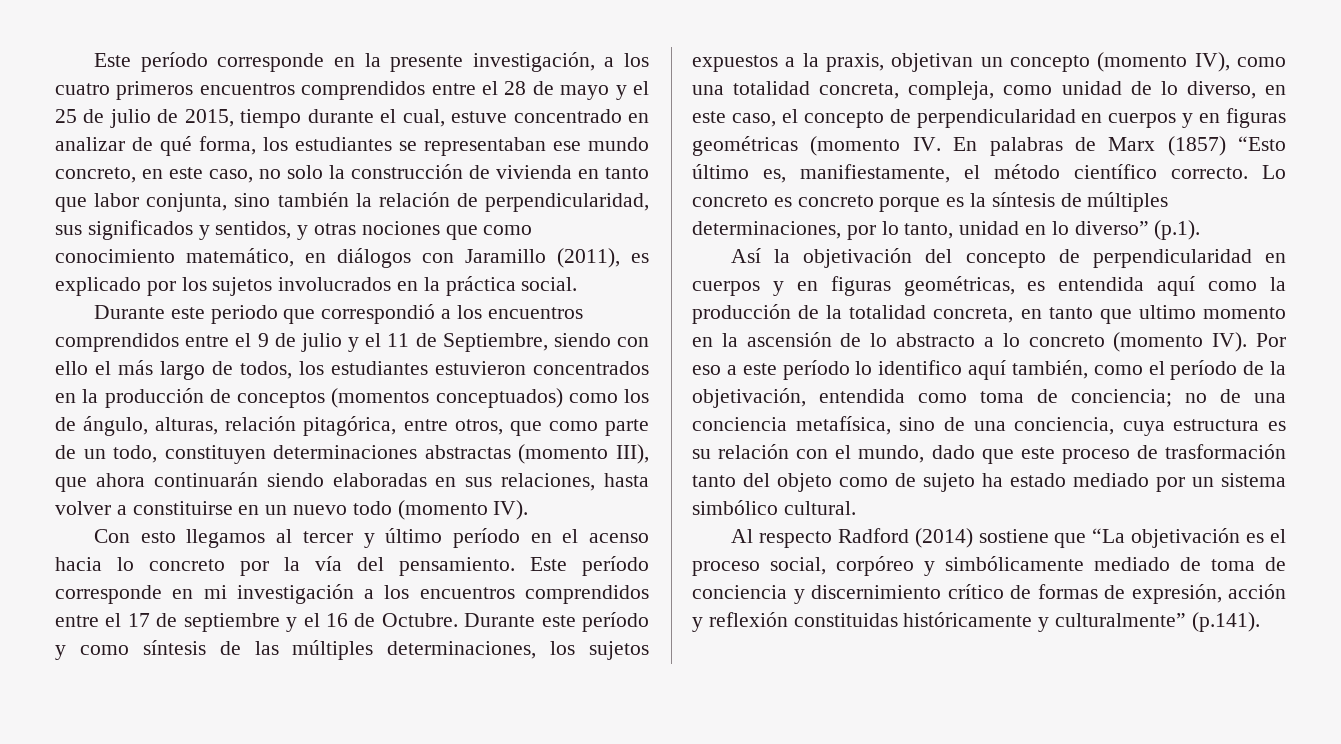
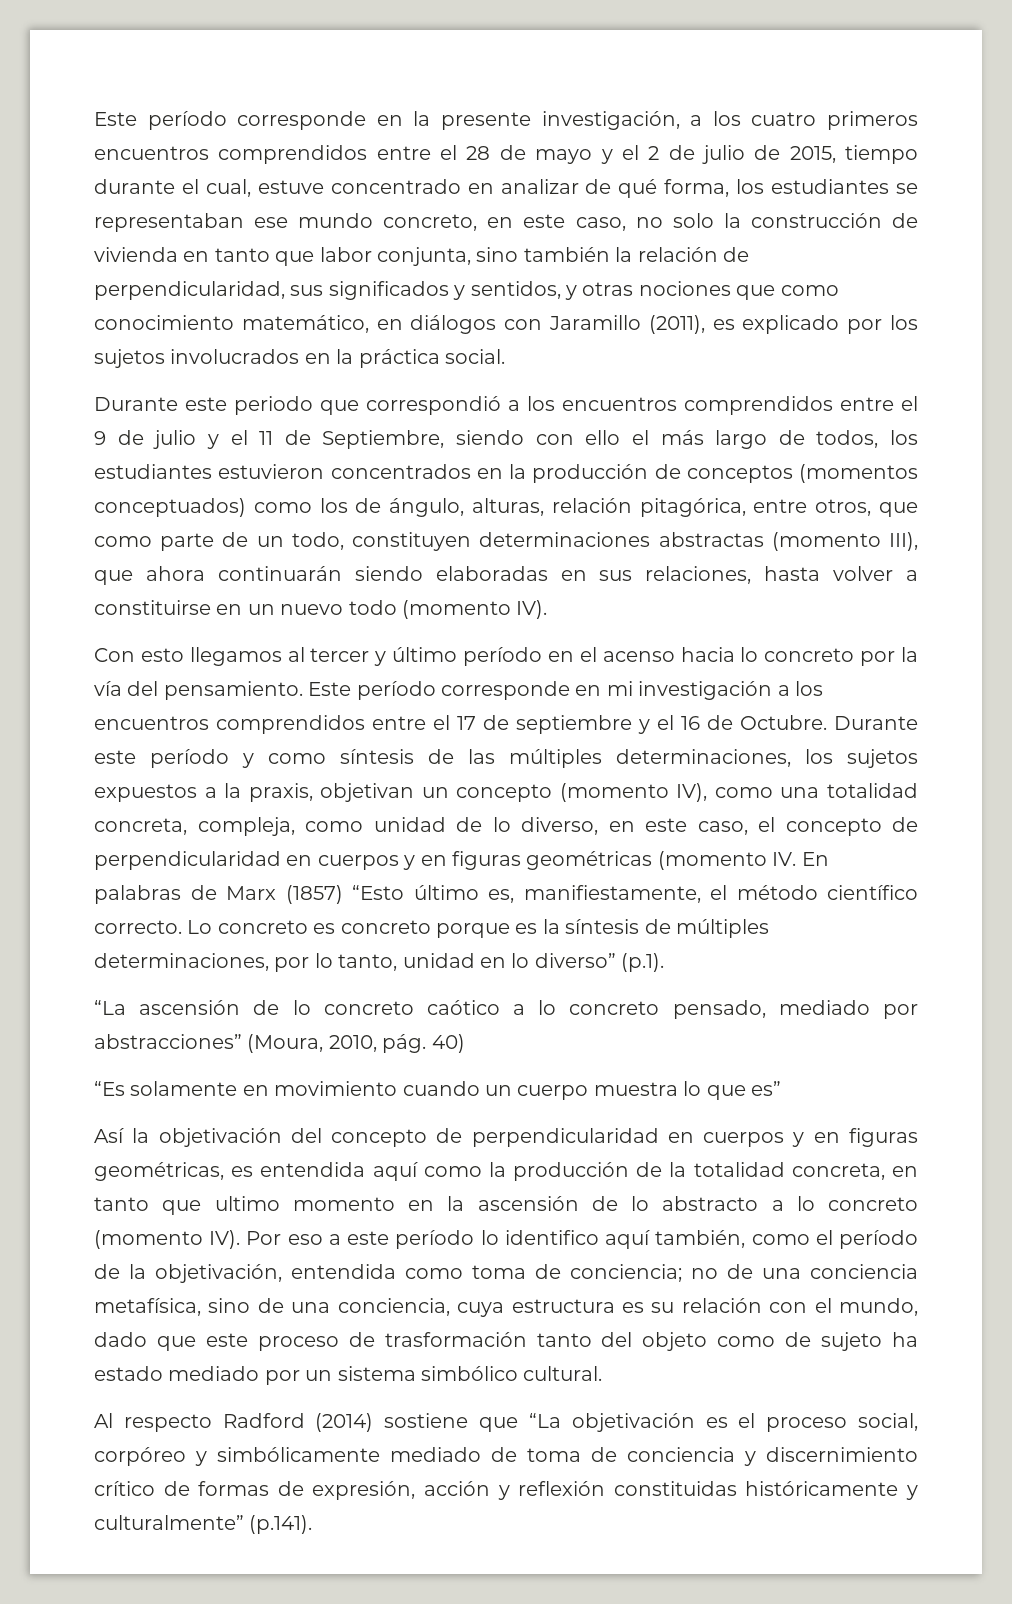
[55,109,77,123] 25 -> [648,146,660,160] 2
(1201, 230) none -> [94,1000,918,1019] [94,1034,465,1053] [94,1081,781,1100] // “La ascensión de lo concreto caótico a lo concreto pensado, mediado por abstracciones” (Moura, 2010, pág. 40) // “Es solamente en movimiento cuando un cuerpo muestra lo que es”

